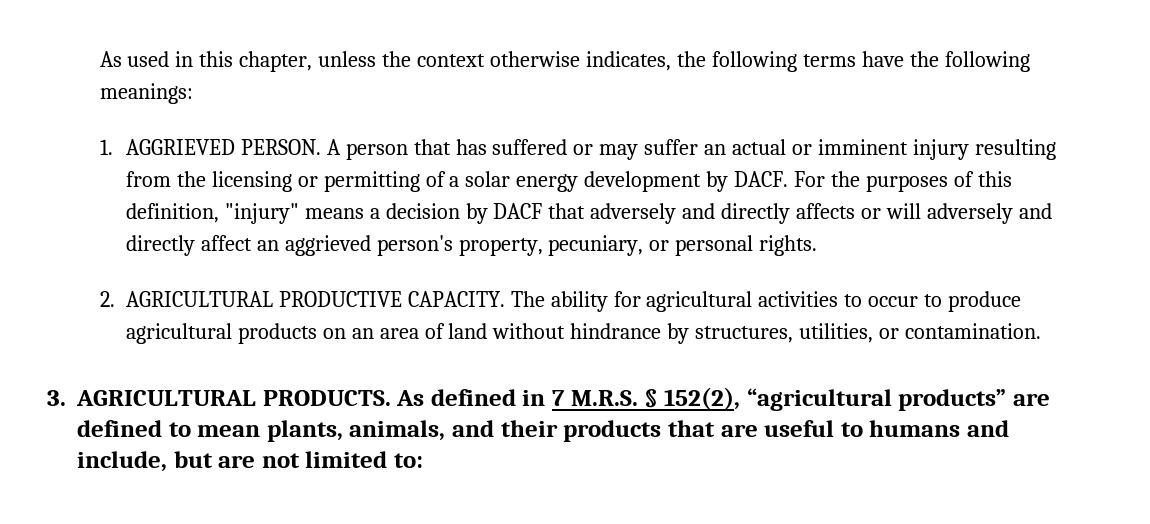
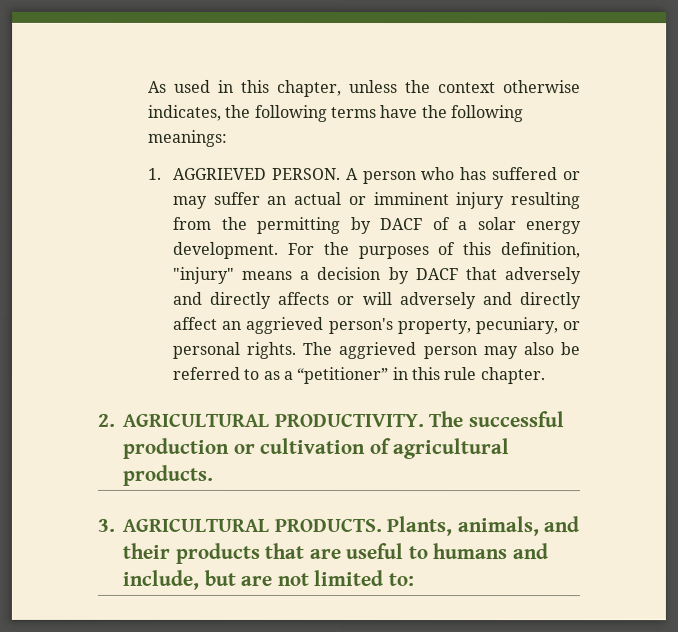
[413,139,451,155] that -> [421,167,456,181] who
[211,171,420,192] licensing or permitting -> [257,216,424,235] permitting by DACF
[584,171,789,192] development by DACF. -> [173,241,280,259] development.
[99,291,1022,312] [125,323,1042,344] [47,387,1050,411] [77,420,343,442] // 2. AGRICULTURAL PRODUCTIVE CAPACITY. The ability for agricultural activities to occur to produce agricultural products on an area of land without hindrance by structures, utilities, or contamination. // 3. AGRICULTURAL PRODUCTS. As defined in 7 M.R.S. § 152(2), “agricultural products” are defined to mean plants, -> [302,341,580,360] [172,366,545,385] [97,411,564,428] [122,437,510,460] [122,464,214,486] [97,516,453,537] The aggrieved person may also be referred to as a “petitioner” in this rule chapter. // 2. AGRICULTURAL PRODUCTIVITY. The successful production or cultivation of agricultural products. // 3. AGRICULTURAL PRODUCTS. Plants,

